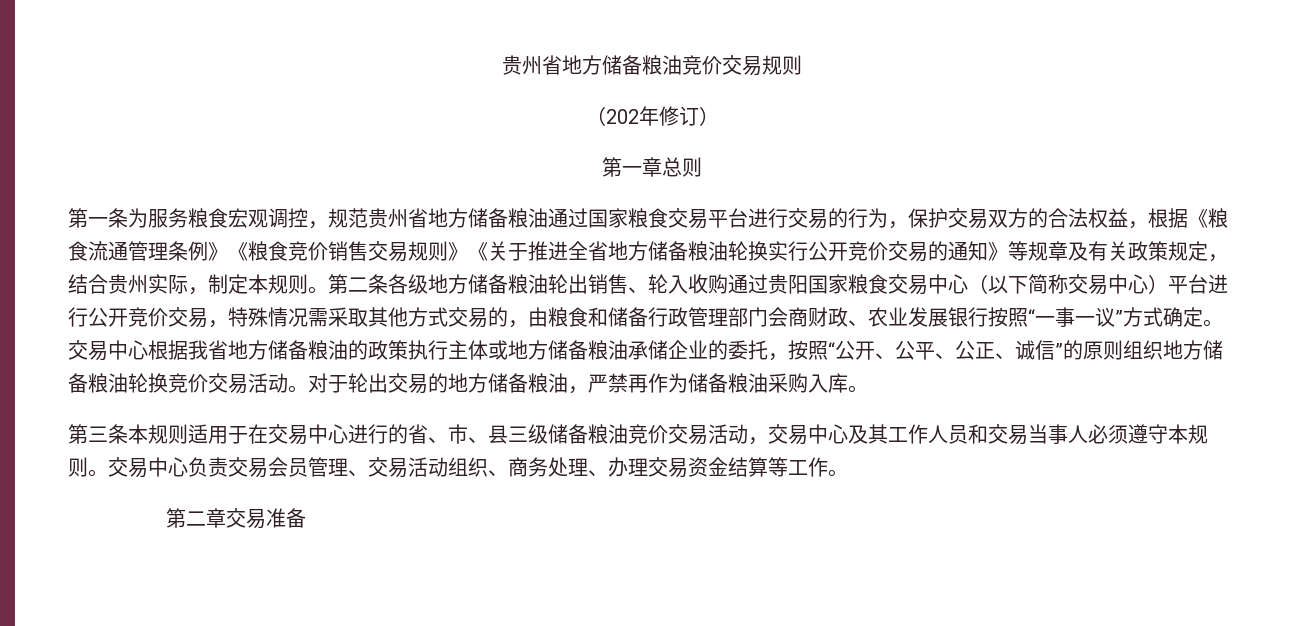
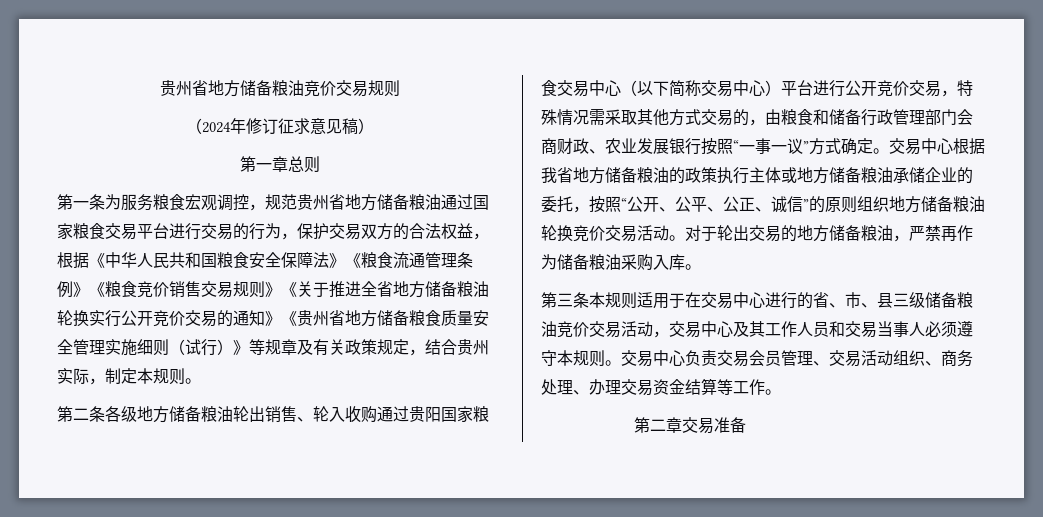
[605,106,699,126] 202年修订 -> [201,118,358,134] 2024年修订征求意见稿
(1208, 218) none -> [105,252,361,269] 中华人民共和国粮食安全保障法》《
(1008, 251) none -> [281,310,489,327] [57,339,249,356] 《贵州省地方储备粮食质量安全管理实施细则（试行）》
(328, 290) none -> (201, 381) //

